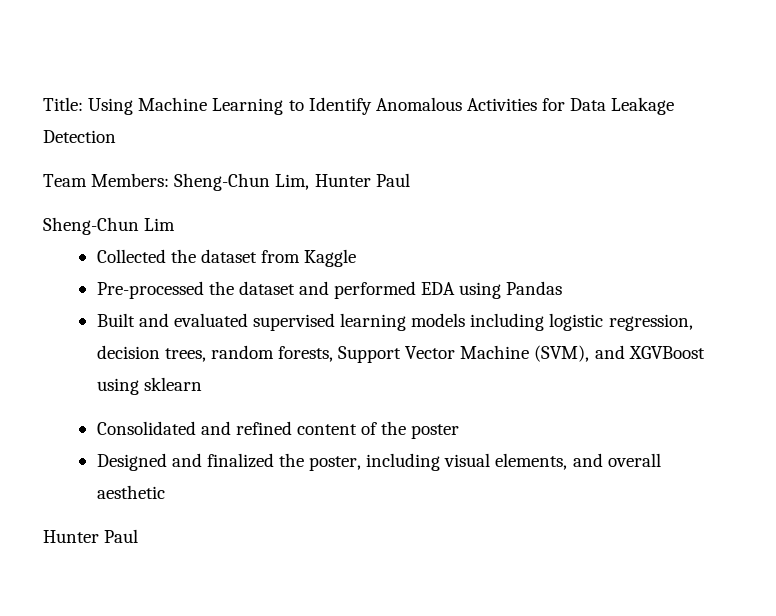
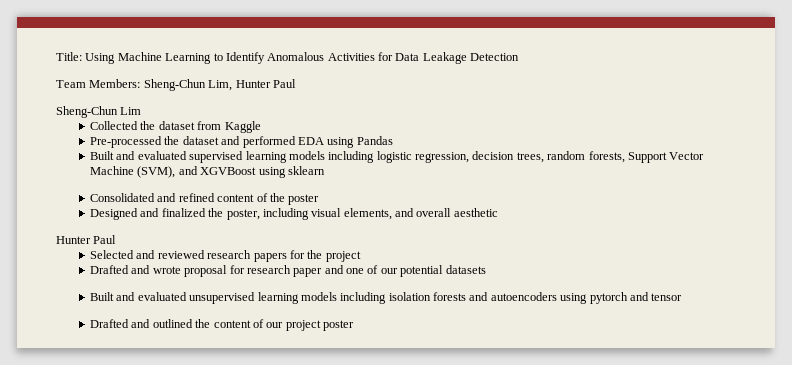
(139, 536) none -> [90,250,361,262] [90,265,486,277] [90,292,683,304] [90,319,355,331] // Selected and reviewed research papers for the project // Drafted and wrote proposal for research paper and one of our potential datasets // Built and evaluated unsupervised learning models including isolation forests and autoencoders using pytorch and tensor // Drafted and outlined the content of our project poster

